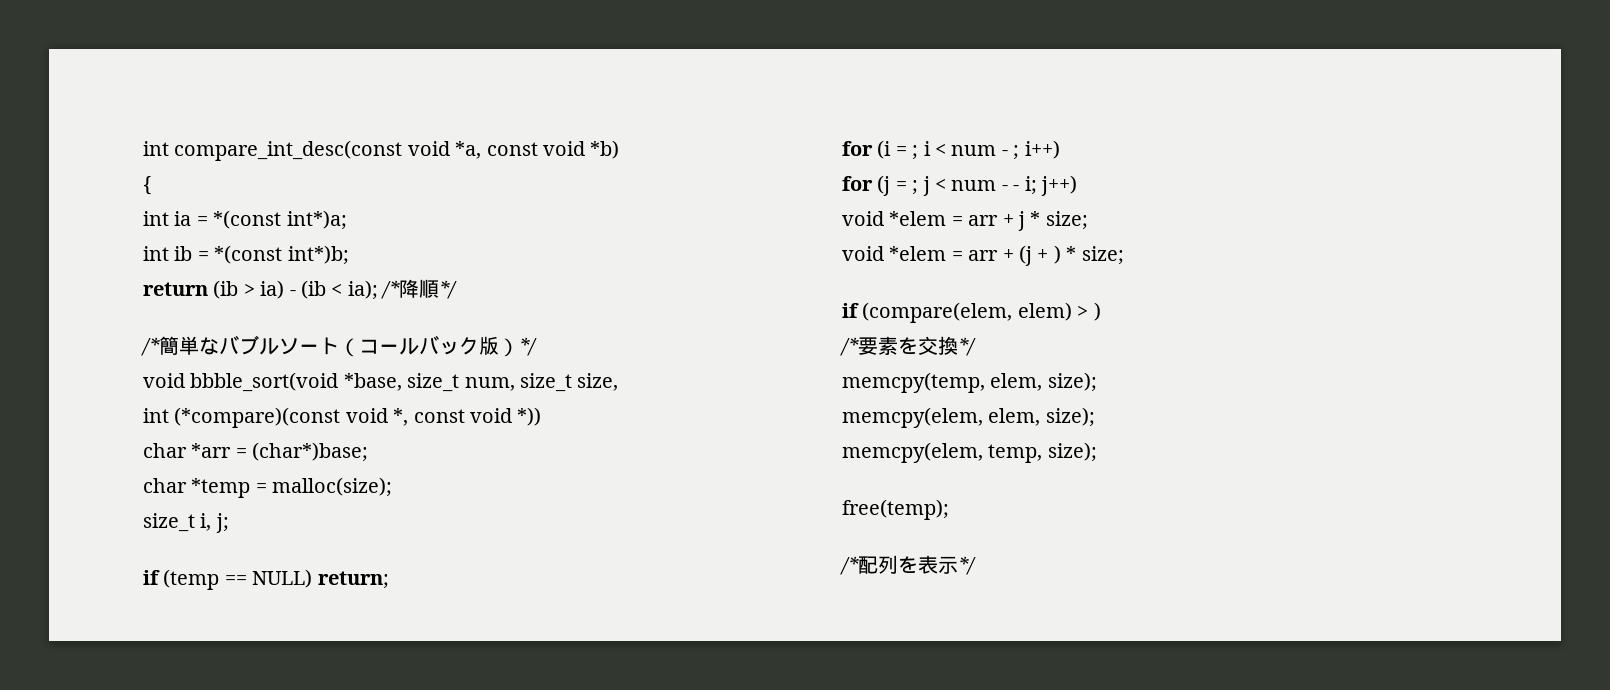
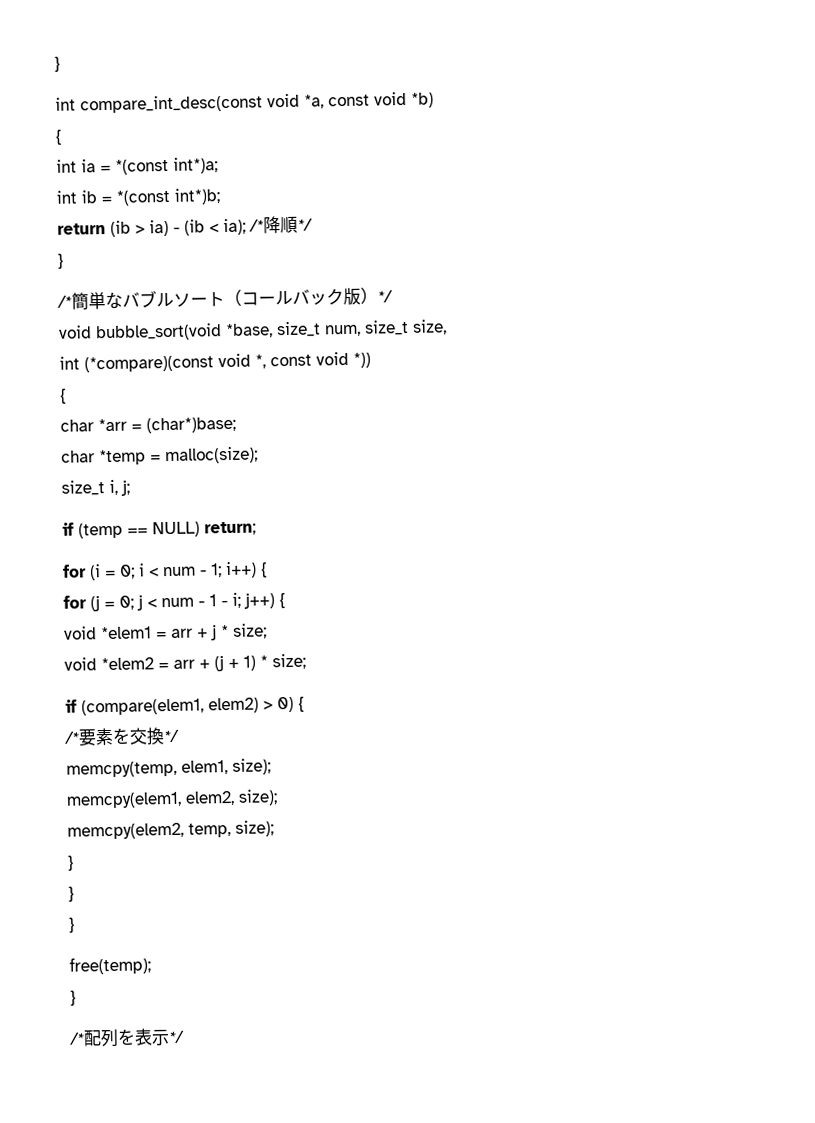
(143, 148) none -> [54,56,60,72] } //
(458, 289) none -> [57,253,64,269] // }
[190,372,339,392] bbble_sort(void -> [95,323,222,342] bubble_sort(void
(542, 416) none -> [60,388,66,404] // {
[912,145,919,160] ; -> [120,564,135,579] 0;
[1013,145,1020,160] ; -> [211,563,222,578] 1;
(1060, 149) none -> [260,562,267,578] {
[912,180,919,195] ; -> [119,595,134,610] 0;
(1008, 188) none -> [209,594,217,607] 1
[842,211,947,226] // void *elem -> [279,593,285,609] [64,626,152,640] { // void *elem1
[889,246,947,261] *elem -> [101,657,154,671] *elem2
[1053,245,1061,264] ) -> [243,655,256,671] 1)
[862,302,1101,323] (compare(elem, elem) > ) -> [81,696,304,716] (compare(elem1, elem2) > 0) {
[990,372,1097,392] [842,407,1095,428] [842,442,983,463] elem, size); // memcpy(elem, elem, size); // memcpy(elem, -> [181,758,271,775] [66,789,278,809] [67,822,184,840] elem1, size); // memcpy(elem1, elem2, size); // memcpy(elem2,
(1097, 452) none -> [67,855,74,871] [68,886,74,902] [68,917,75,933] // } // } // }
(949, 509) none -> [70,990,76,1006] // }

